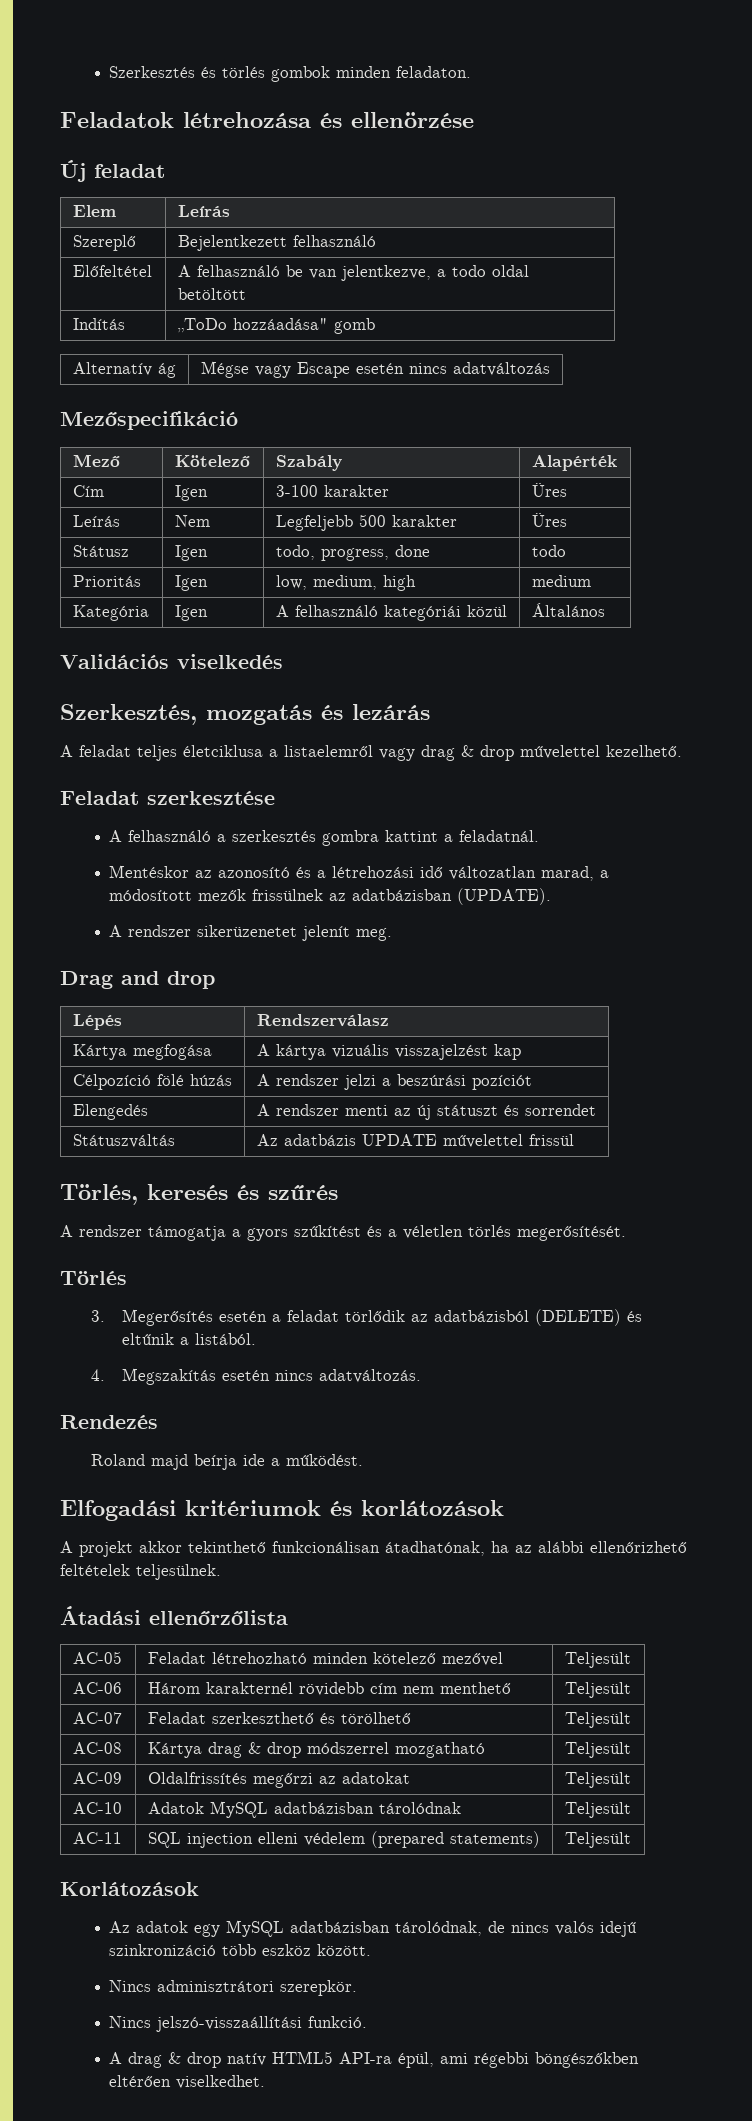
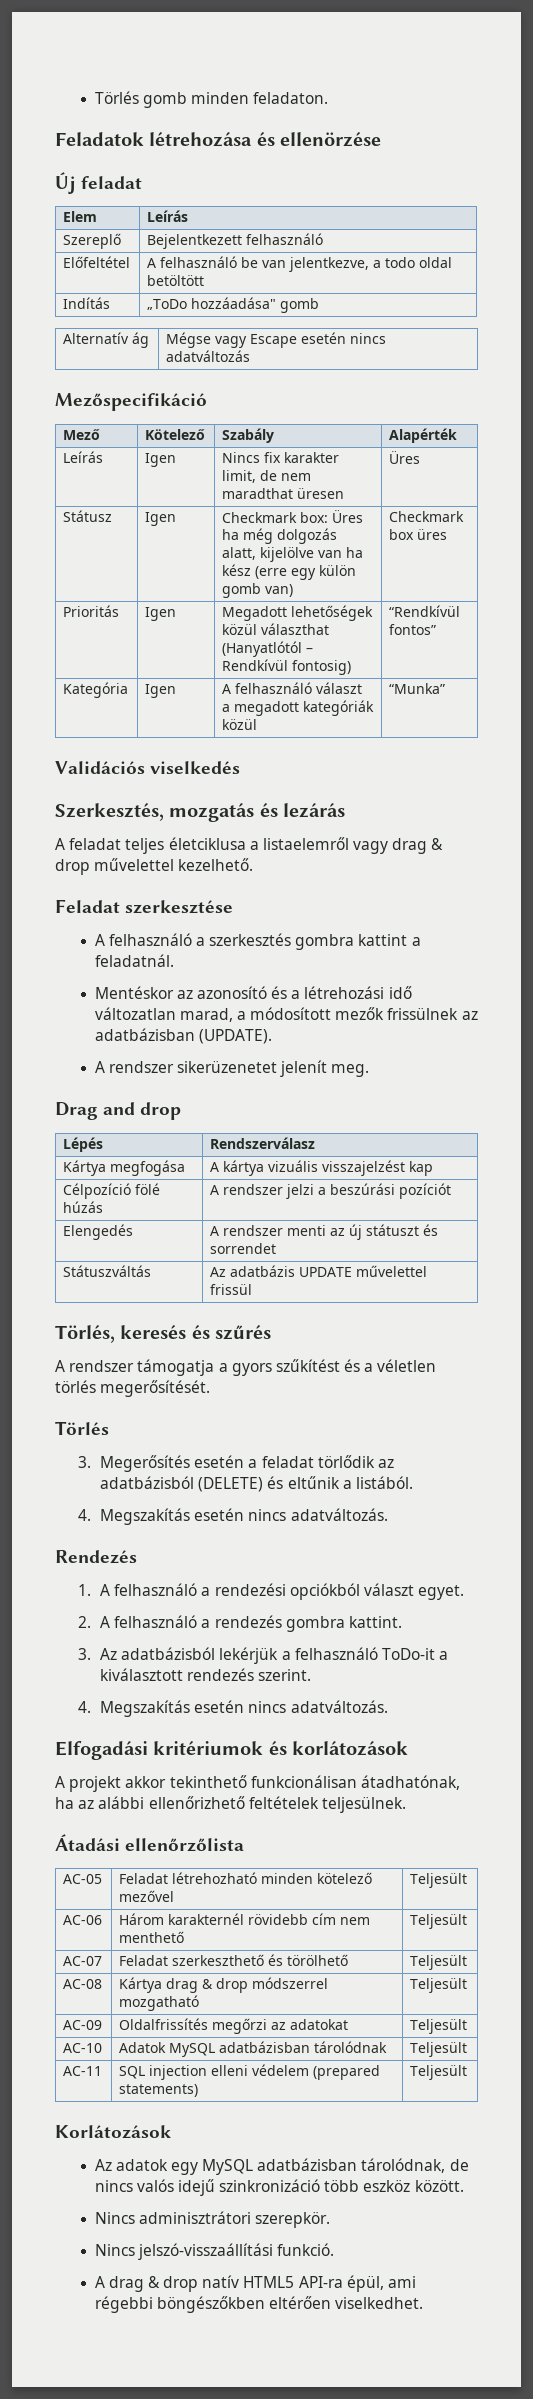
[109,66,331,82] Szerkesztés és törlés gombok -> [94,91,187,108] Törlés gomb
[72,485,104,497] [174,485,208,501] [275,485,389,497] [531,483,567,497] [72,515,120,527] [174,515,210,527] [275,514,457,531] [531,513,567,527] [72,545,129,557] [174,545,208,561] [275,545,430,561] [531,545,566,557] [72,575,141,587] [174,575,208,591] [275,575,416,591] [531,575,591,587] Cím | Igen | 3-100 karakter | Üres // Leírás | Nem | Legfeljebb 500 karakter | Üres // Státusz | Igen | todo, progress, done | todo // Prioritás | Igen | low, medium, high | medium -> [63,451,104,463] [145,453,177,467] [222,452,340,463] [222,470,312,483] [222,488,345,499] [389,451,421,464] [63,510,113,522] [145,512,177,526] [222,510,364,523] [222,528,338,544] [222,547,364,562] [222,564,357,580] [222,583,294,598] [389,511,465,522] [389,529,448,540] [63,605,120,617] [145,607,177,621] [222,605,374,621] [222,623,330,635] [222,641,314,657] [222,659,352,675] [389,605,461,617] [389,624,437,635] Leírás | Igen | Nincs fix karakter limit, de nem maradthat üresen | Üres // Státusz | Igen | Checkmark box: Üres ha még dolgozás alatt, kijelölve van ha kész (erre egy külön gomb van) | Checkmark box üres // Prioritás | Igen | Megadott lehetőségek közül választhat (Hanyatlótól – Rendkívül fontosig) | “Rendkívül fontos”
[383,605,461,621] kategóriái -> [316,682,363,694] [222,700,375,716] választ a megadott kategóriák
[531,603,605,617] Általános -> [389,683,446,694] “Munka”
[91,1454,364,1470] Roland majd beírja ide a működést. -> [77,1583,465,1600] [77,1615,402,1632] [77,1647,449,1664] [99,1668,312,1681] [77,1700,388,1717] 1. A felhasználó a rendezési opciókból választ egyet. // 2. A felhasználó a rendezés gombra kattint. // 3. Az adatbázisból lekérjük a felhasználó ToDo-it a kiválasztott rendezés szerint. // 4. Megszakítás esetén nincs adatváltozás.

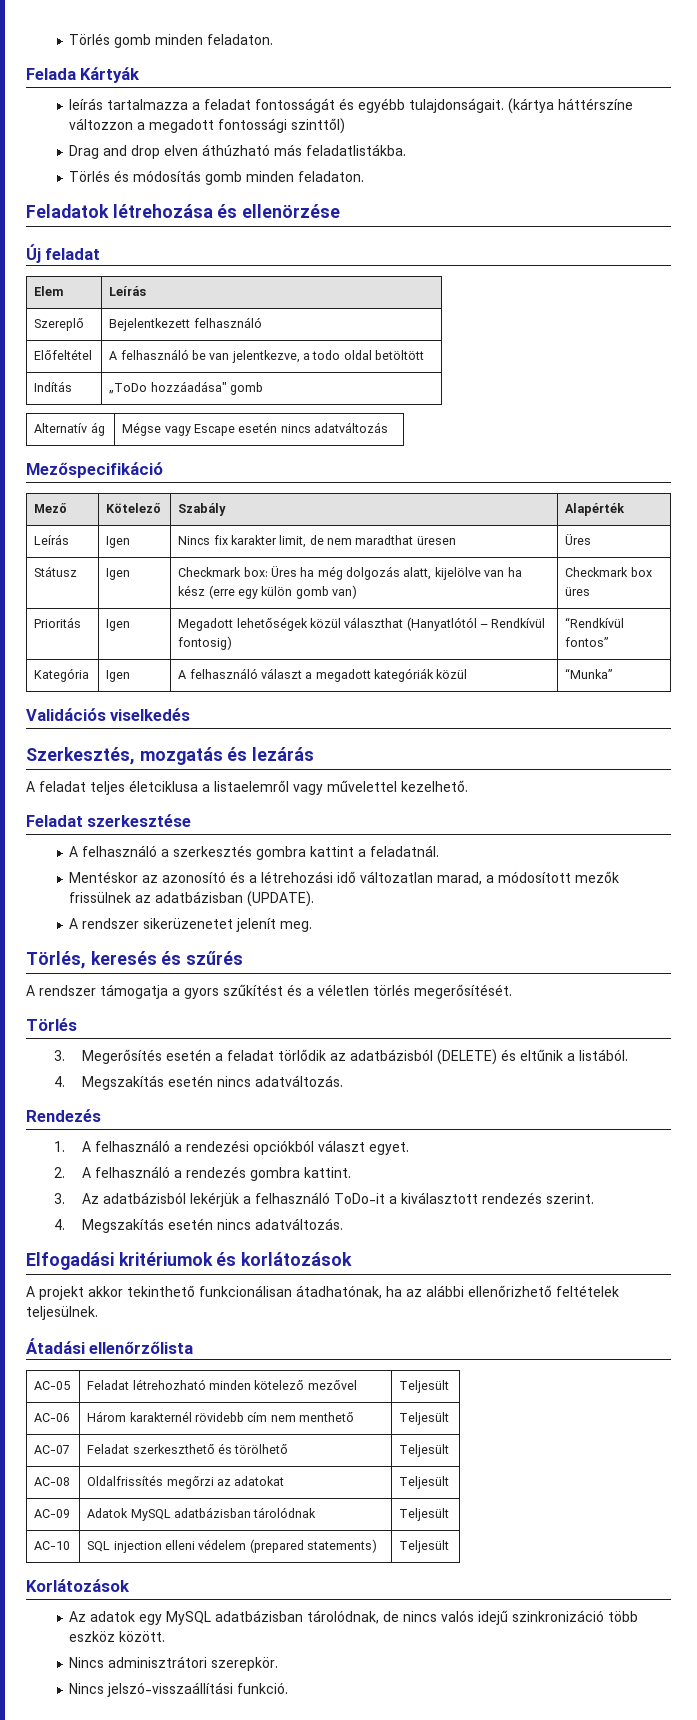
(329, 98) none -> [26,67,141,83] [69,98,634,114] [69,118,346,134] [69,144,407,159] [69,170,365,185] // Felada Kártyák // leírás tartalmazza a feladat fontosságát és egyébb tulajdonságait. (kártya háttérszíne változzon a megadott fontossági szinttől) // Drag and drop elven áthúzható más feladatlistákba. // Törlés és módosítás gomb minden feladaton.
[392,838,444,854] [55,859,90,875] drag & drop -> (323, 789) none
[55,1102,182,1120] [63,1137,104,1152] [210,1137,316,1149] [63,1160,186,1176] [210,1160,434,1176] [63,1183,161,1199] [63,1201,104,1213] [210,1183,452,1199] [63,1224,134,1240] [210,1224,439,1240] [210,1243,277,1254] [63,1265,152,1277] [210,1265,428,1277] [210,1284,253,1295] // Drag and drop // Lépés | Rendszerválasz // Kártya megfogása | A kártya vizuális visszajelzést kap // Célpozíció fölé húzás | A rendszer jelzi a beszúrási pozíciót // Elengedés | A rendszer menti az új státuszt és sorrendet // Státuszváltás | Az adatbázis UPDATE művelettel frissül -> (313, 926) none
[119,1977,329,1993] [119,1995,200,2011] [410,1978,468,1993] [63,2020,103,2030] | Kártya drag & drop módszerrel mozgatható | Teljesült // AC-09 -> (71, 1481) none
[63,2043,103,2053] AC-10 -> [34,1509,71,1518] AC-09
[63,2066,103,2076] AC-11 -> [34,1541,71,1550] AC-10
[94,2275,417,2292] [94,2296,424,2313] // A drag & drop natív HTML5 API-ra épül, ami régebbi böngészőkben eltérően viselkedhet. -> (289, 1688) none

